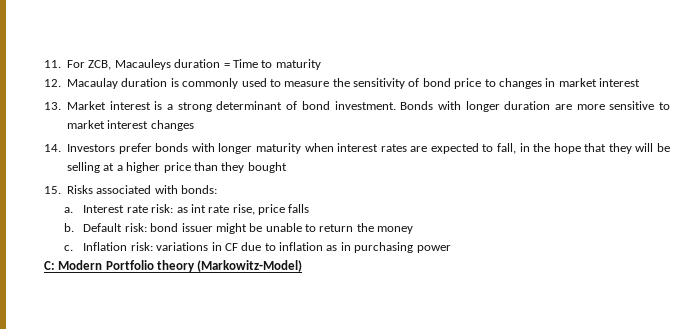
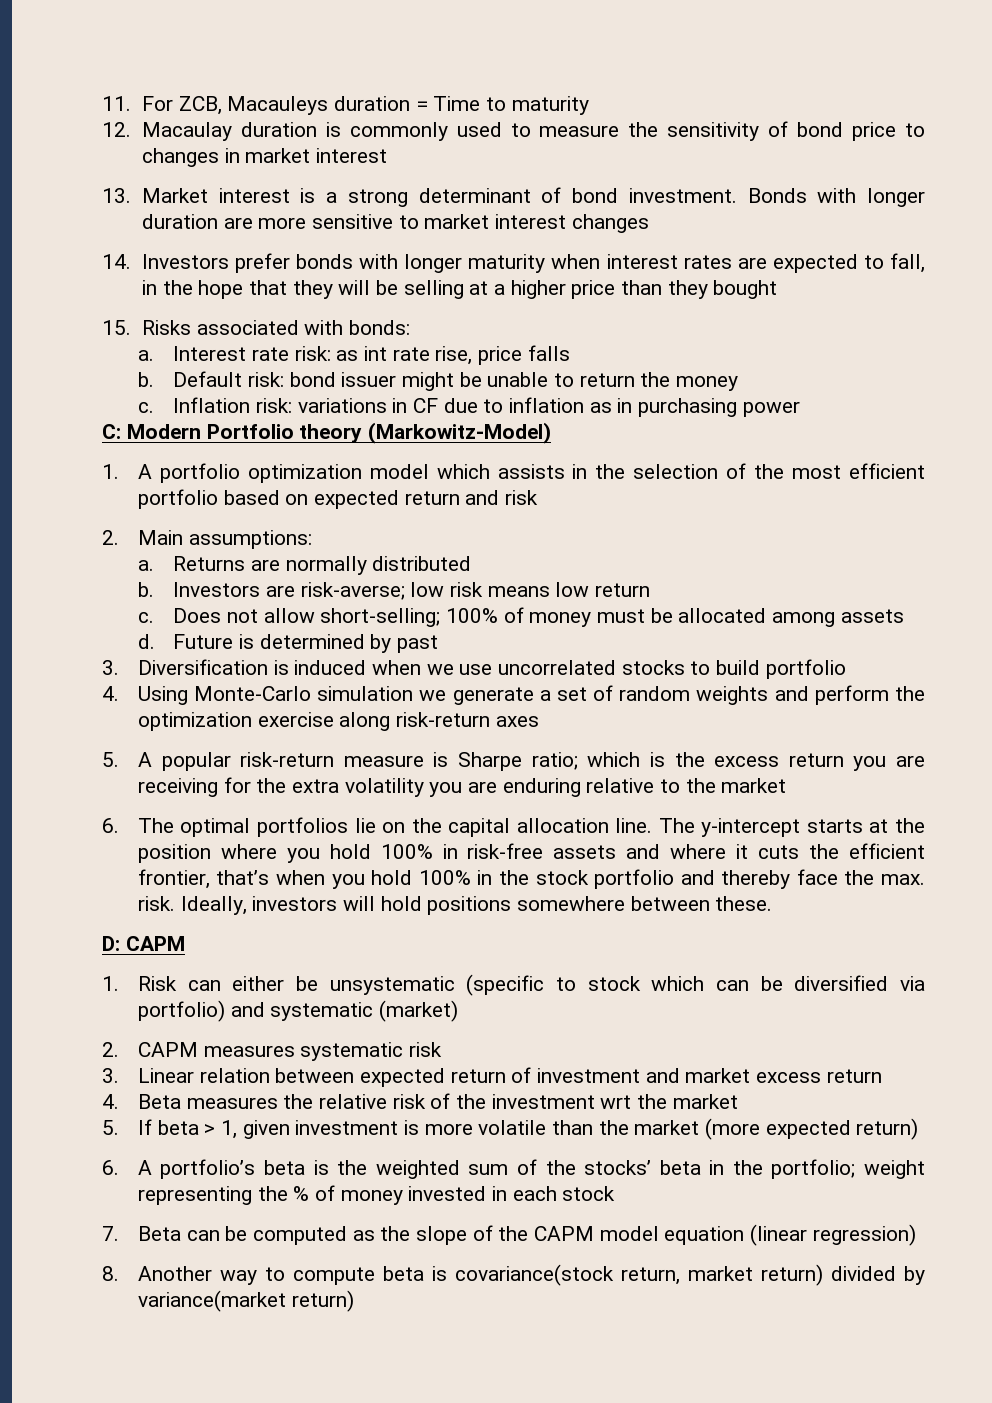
(303, 266) none -> [102,463,925,483] [137,489,538,509] [102,530,312,549] [137,556,472,575] [137,582,651,600] [137,607,904,627] [137,634,439,653] [102,659,846,679] [102,685,925,705] [137,712,539,731] [102,752,926,771] [137,777,787,797] [102,817,925,837] [137,843,925,863] [137,869,925,889] [137,896,773,915] [102,936,186,951] [102,974,925,996] [137,1000,458,1022] [102,1042,442,1061] [102,1067,882,1087] [102,1093,738,1109] [102,1118,919,1140] [102,1159,925,1179] [137,1185,616,1205] [102,1224,916,1246] [102,1264,925,1286] [137,1290,354,1312] // 1. A portfolio optimization model which assists in the selection of the most efficient portfolio based on expected return and risk // 2. Main assumptions: // a. Returns are normally distributed // b. Investors are risk-averse; low risk means low return // c. Does not allow short-selling; 100% of money must be allocated among assets // d. Future is determined by past // 3. Diversification is induced when we use uncorrelated stocks to build portfolio // 4. Using Monte-Carlo simulation we generate a set of random weights and perform the optimization exercise along risk-return axes // 5. A popular risk-return measure is Sharpe ratio; which is the excess return you are receiving for the extra volatility you are enduring relative to the market // 6. The optimal portfolios lie on the capital allocation line. The y-intercept starts at the position where you hold 100% in risk-free assets and where it cuts the efficient frontier, that’s when you hold 100% in the stock portfolio and thereby face the max. risk. Ideally, investors will hold positions somewhere between these. // D: CAPM // 1. Risk can either be unsystematic (specific to stock which can be diversified via portfolio) and systematic (market) // 2. CAPM measures systematic risk // 3. Linear relation between expected return of investment and market excess return // 4. Beta measures the relative risk of the investment wrt the market // 5. If beta > 1, given investment is more volatile than the market (more expected return) // 6. A portfolio’s beta is the weighted sum of the stocks’ beta in the portfolio; weight representing the % of money invested in each stock // 7. Beta can be computed as the slope of the CAPM model equation (linear regression) // 8. Another way to compute beta is covariance(stock return, market return) divided by variance(market return)

